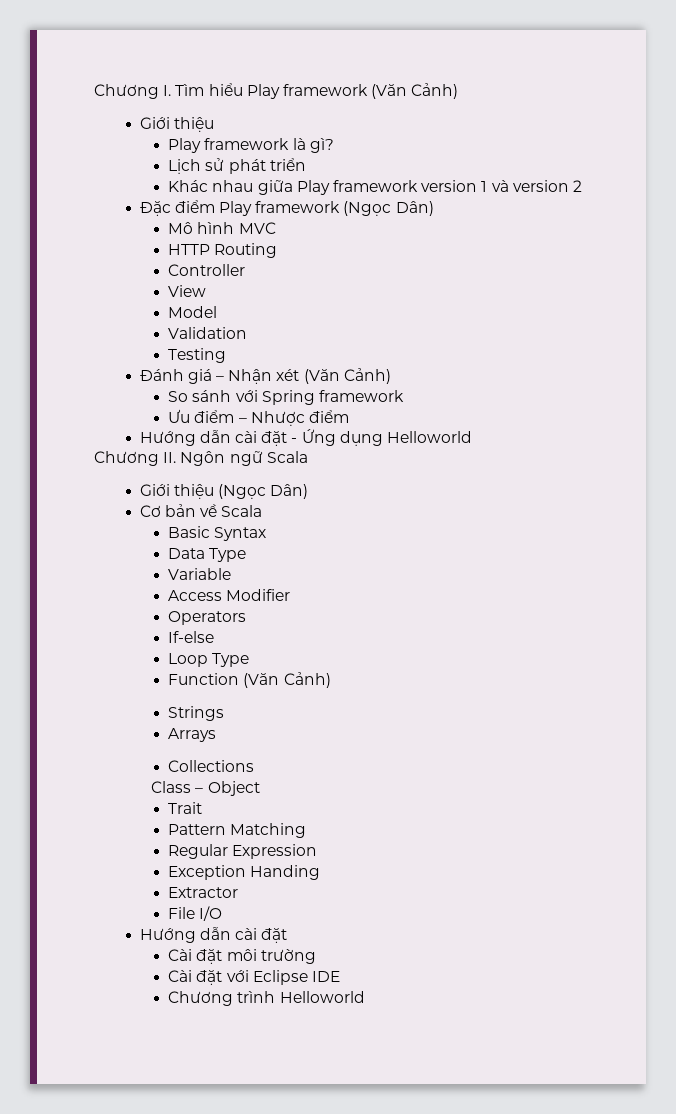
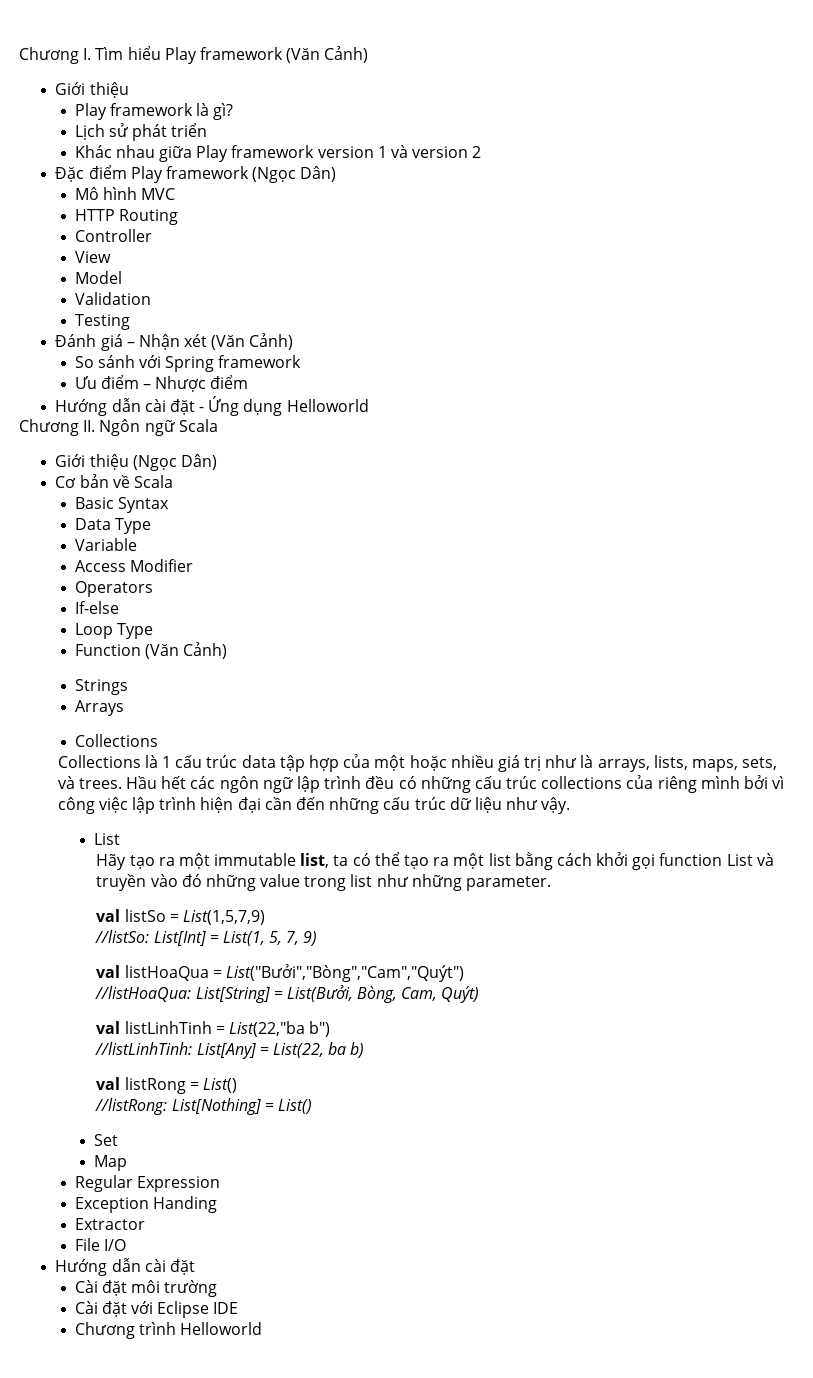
[151,781,260,796] [168,802,203,814] [168,823,307,838] Class – Object // Trait // Pattern Matching -> [57,754,778,772] [57,775,785,793] [57,797,571,814] [94,833,121,845] [96,852,774,870] [96,874,551,891] [96,909,265,925] [95,930,318,946] [96,964,464,982] [95,985,480,1003] [96,1021,331,1037] [95,1042,365,1059] [96,1077,237,1094] [95,1098,312,1115] [94,1134,119,1146] [94,1155,128,1171] Collections là 1 cấu trúc data tập hợp của một hoặc nhiều giá trị như là arrays, lists, maps, sets, và trees. Hầu hết các ngôn ngữ lập trình đều có những cấu trúc collections của riêng mình bởi vì công việc lập trình hiện đại cần đến những cấu trúc dữ liệu như vậy. // List // Hãy tạo ra một immutable list, ta có thể tạo ra một list bằng cách khởi gọi function List và truyền vào đó những value trong list như những parameter. // val listSo = List(1,5,7,9) // //listSo: List[Int] = List(1, 5, 7, 9) // val listHoaQua = List("Bưởi","Bòng","Cam","Quýt") // //listHoaQua: List[String] = List(Bưởi, Bòng, Cam, Quýt) // val listLinhTinh = List(22,"ba b") // //listLinhTinh: List[Any] = List(22, ba b) // val listRong = List() // //listRong: List[Nothing] = List() // Set // Map

